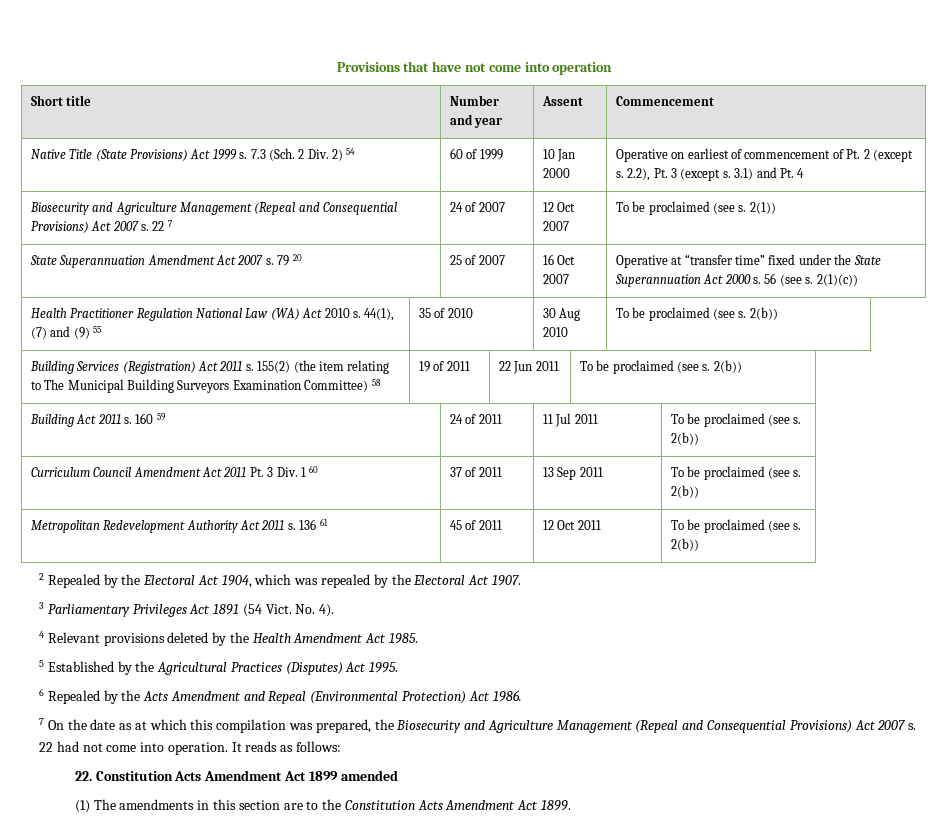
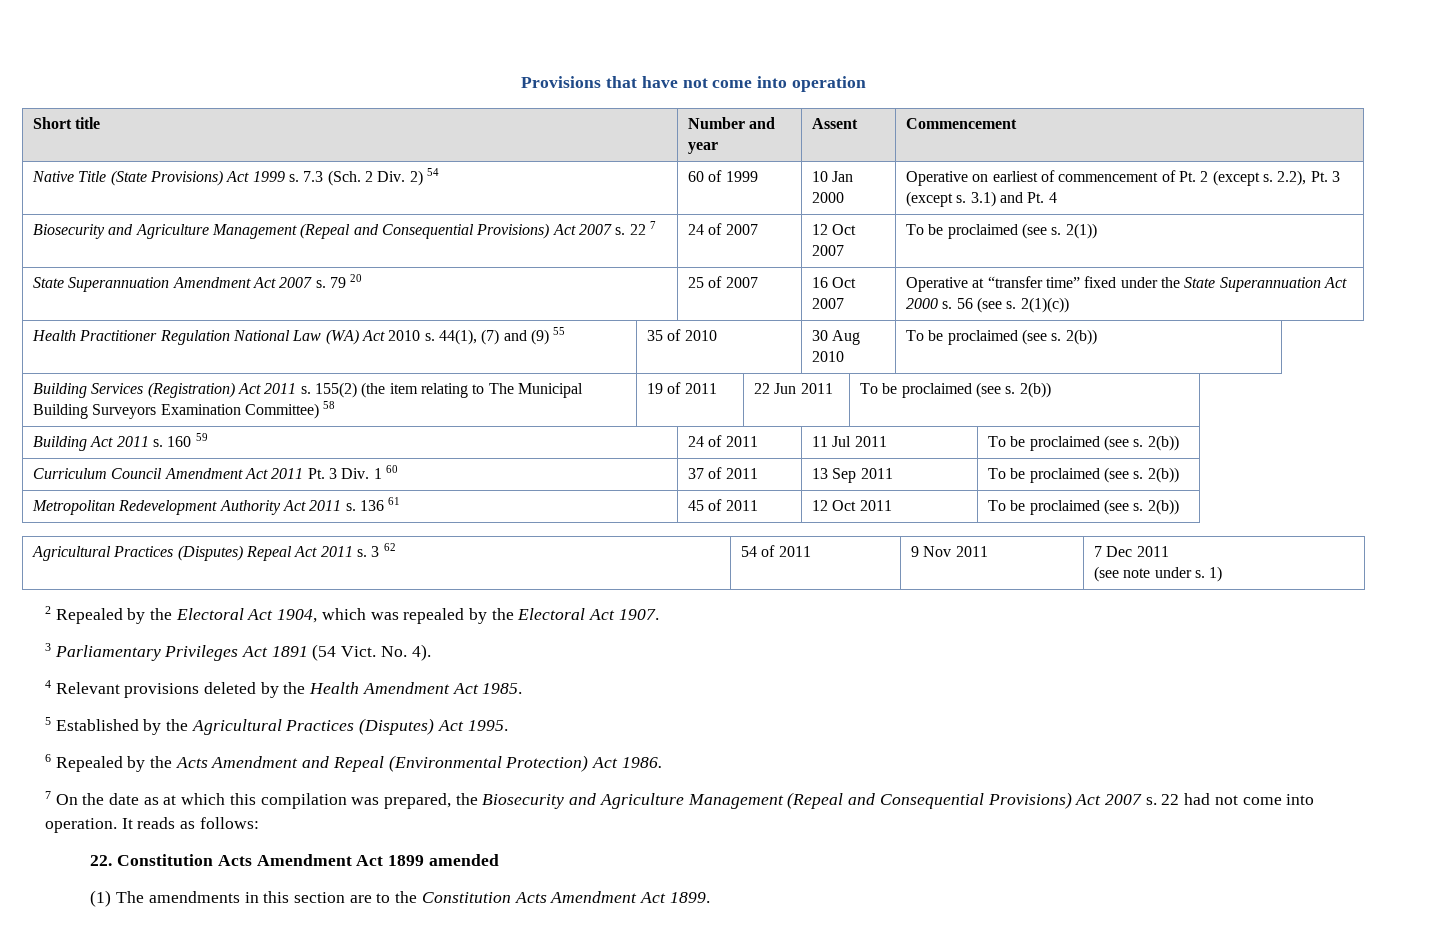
(699, 544) none -> [32,543,396,561] [741,545,811,557] [911,546,988,557] [1094,546,1169,557] [1094,566,1223,582] // Agricultural Practices (Disputes) Repeal Act 2011 s. 3 62 | 54 of 2011 | 9 Nov 2011 | 7 Dec 2011 // (see note under s. 1)

